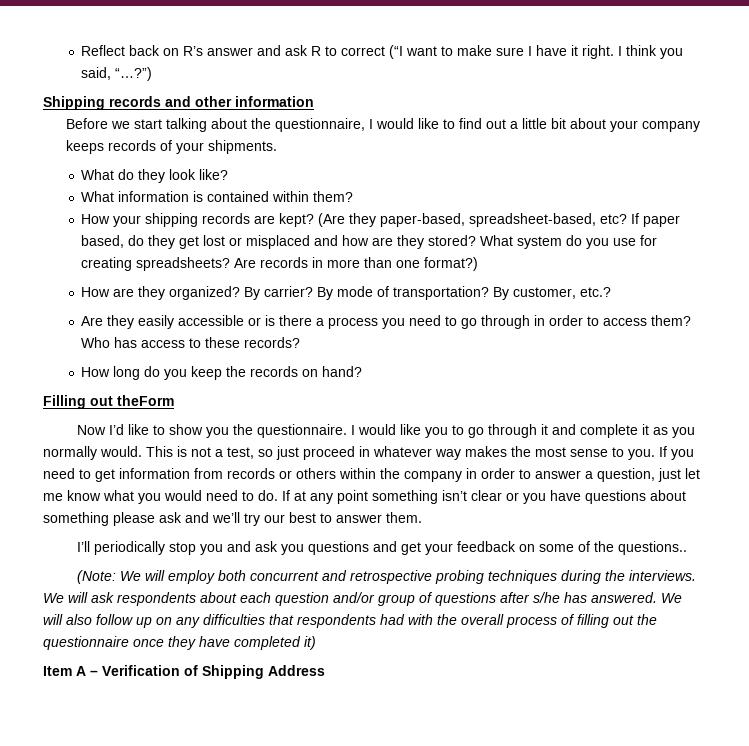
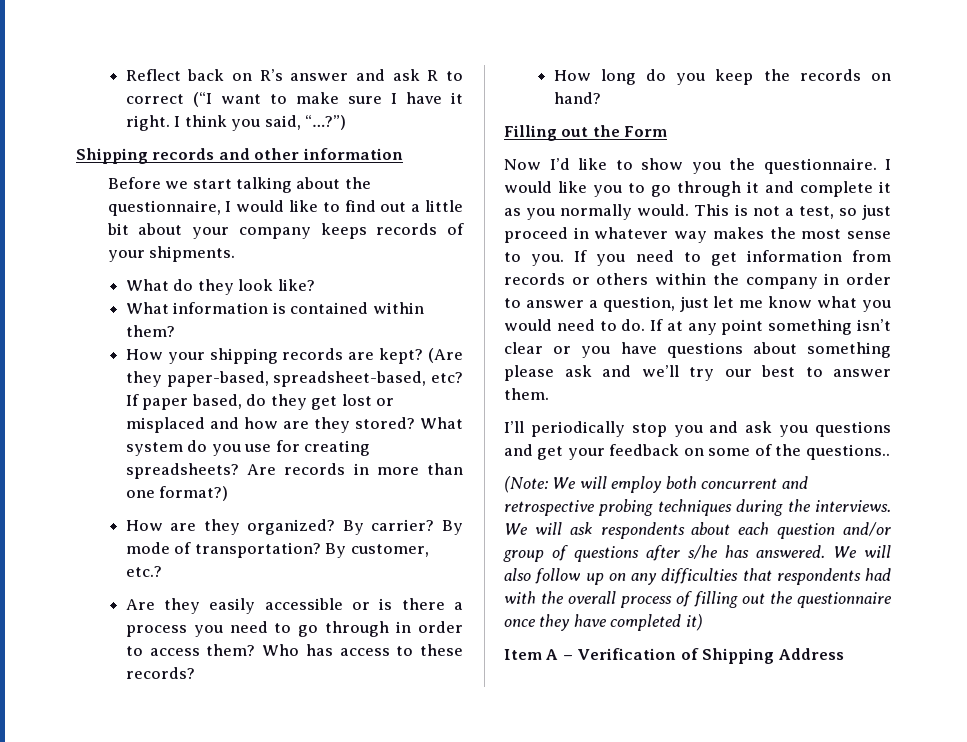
[117,395,174,406] theForm -> [592,125,668,137] the Form

